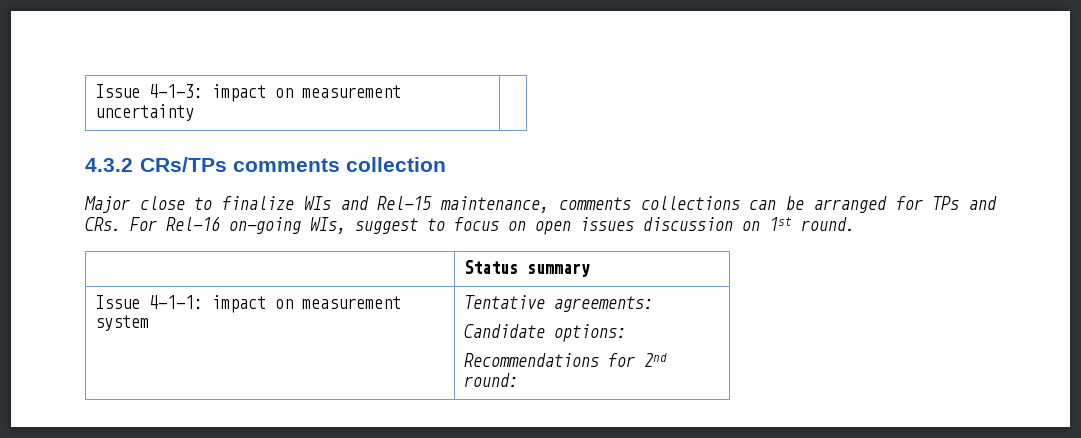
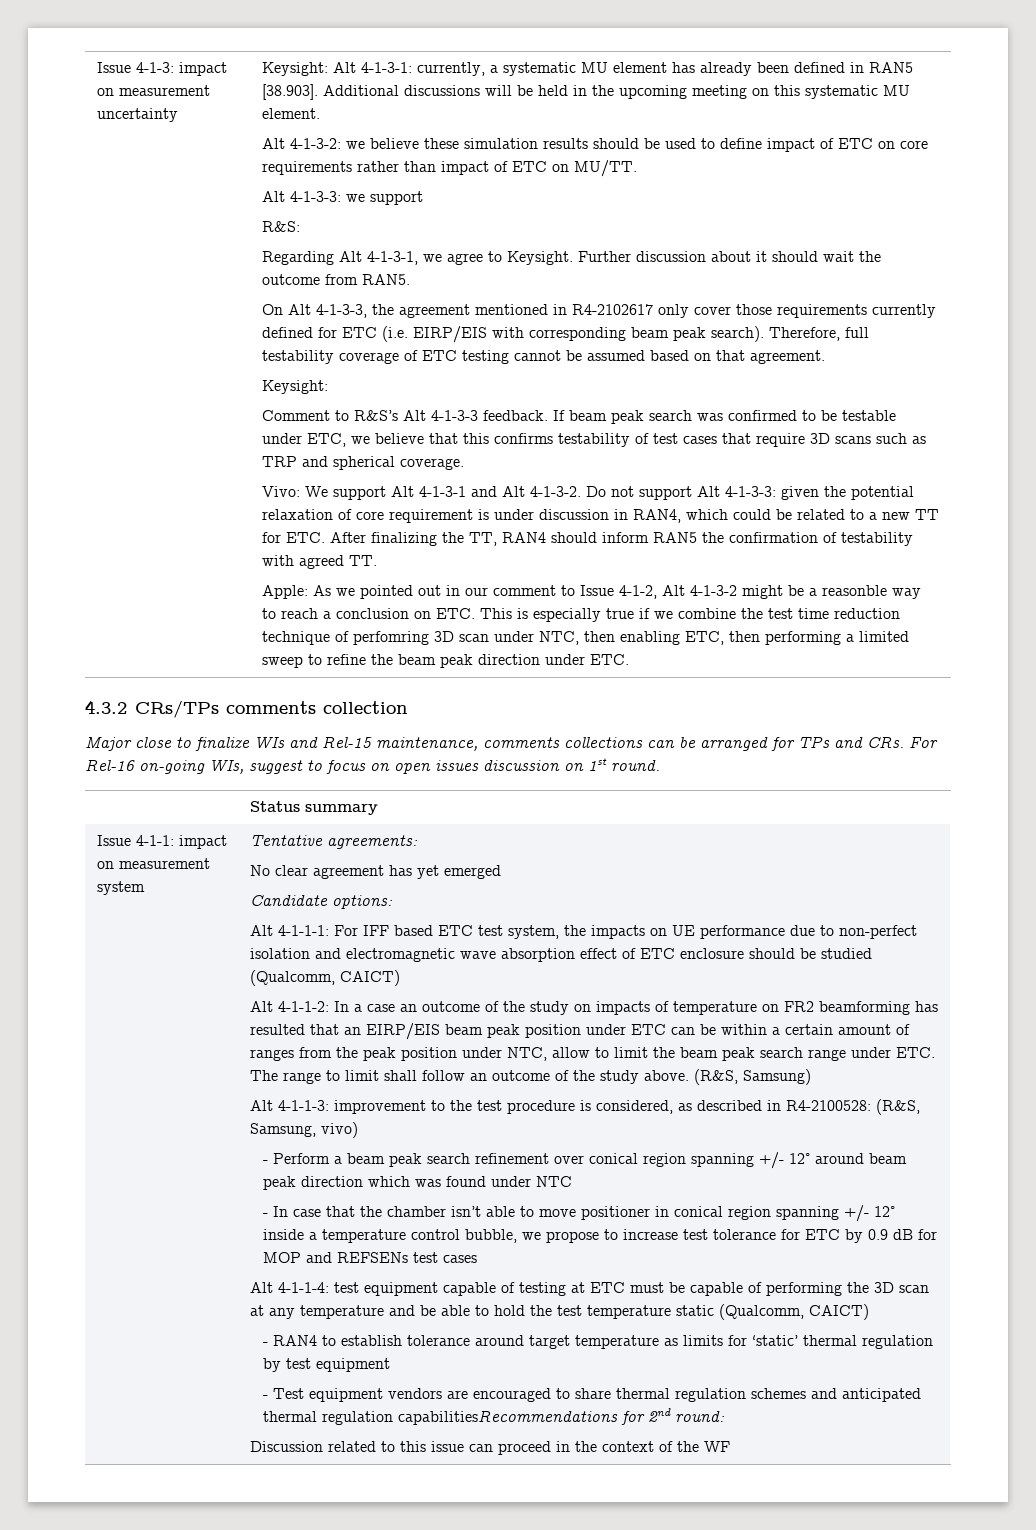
(195, 112) none -> [261,62,913,76] [261,84,910,100] [261,108,320,119] [261,138,928,152] [261,160,637,177] [261,191,423,205] [261,221,300,232] [261,251,881,265] [261,274,410,285] [261,304,936,318] [261,326,869,343] [261,350,825,364] [261,380,328,394] [261,410,896,424] [261,433,926,447] [261,456,464,470] [261,486,914,500] [261,509,939,523] [261,532,913,546] [261,555,377,569] [261,585,921,599] [261,608,900,622] [261,631,909,645] [261,654,629,668] Keysight: Alt 4-1-3-1: currently, a systematic MU element has already been defined in RAN5 [38.903]. Additional discussions will be held in the upcoming meeting on this systematic MU element. // Alt 4-1-3-2: we believe these simulation results should be used to define impact of ETC on core requirements rather than impact of ETC on MU/TT. // Alt 4-1-3-3: we support // R&S: // Regarding Alt 4-1-3-1, we agree to Keysight. Further discussion about it should wait the outcome from RAN5. // On Alt 4-1-3-3, the agreement mentioned in R4-2102617 only cover those requirements currently defined for ETC (i.e. EIRP/EIS with corresponding beam peak search). Therefore, full testability coverage of ETC testing cannot be assumed based on that agreement. // Keysight: // Comment to R&S’s Alt 4-1-3-3 feedback. If beam peak search was confirmed to be testable under ETC, we believe that this confirms testability of test cases that require 3D scans such as TRP and spherical coverage. // Vivo: We support Alt 4-1-3-1 and Alt 4-1-3-2. Do not support Alt 4-1-3-3: given the potential relaxation of core requirement is under discussion in RAN4, which could be related to a new TT for ETC. After finalizing the TT, RAN4 should inform RAN5 the confirmation of testability with agreed TT. // Apple: As we pointed out in our comment to Issue 4-1-2, Alt 4-1-3-2 might be a reasonble way to reach a conclusion on ETC. This is especially true if we combine the test time reduction technique of perfomring 3D scan under NTC, then enabling ETC, then performing a limited sweep to refine the beam peak direction under ETC.
[464,324,627,342] [464,353,668,367] [464,373,519,387] Candidate options: // Recommendations for 2nd round: -> [249,865,501,879] [249,895,393,909] [249,925,917,939] [249,948,872,962] [249,970,400,986] [249,1001,938,1015] [249,1023,910,1040] [249,1047,935,1061] [249,1069,811,1085] [249,1099,920,1115] [249,1122,358,1138] [263,1152,908,1169] [263,1176,573,1190] [263,1205,896,1222] [263,1229,938,1243] [263,1252,478,1263] [249,1282,929,1296] [249,1304,869,1320] [263,1335,934,1349] [263,1358,391,1372] [263,1388,922,1402] [263,1408,726,1425] [249,1441,730,1455] No clear agreement has yet emerged // Candidate options: // Alt 4-1-1-1: For IFF based ETC test system, the impacts on UE performance due to non-perfect isolation and electromagnetic wave absorption effect of ETC enclosure should be studied (Qualcomm, CAICT) // Alt 4-1-1-2: In a case an outcome of the study on impacts of temperature on FR2 beamforming has resulted that an EIRP/EIS beam peak position under ETC can be within a certain amount of ranges from the peak position under NTC, allow to limit the beam peak search range under ETC. The range to limit shall follow an outcome of the study above. (R&S, Samsung) // Alt 4-1-1-3: improvement to the test procedure is considered, as described in R4-2100528: (R&S, Samsung, vivo) // - Perform a beam peak search refinement over conical region spanning +/- 12° around beam peak direction which was found under NTC // - In case that the chamber isn’t able to move positioner in conical region spanning +/- 12° inside a temperature control bubble, we propose to increase test tolerance for ETC by 0.9 dB for MOP and REFSENs test cases // Alt 4-1-1-4: test equipment capable of testing at ETC must be capable of performing the 3D scan at any temperature and be able to hold the test temperature static (Qualcomm, CAICT) // - RAN4 to establish tolerance around target temperature as limits for ‘static’ thermal regulation by test equipment // - Test equipment vendors are encouraged to share thermal regulation schemes and anticipated thermal regulation capabilitiesRecommendations for 2nd round: // Discussion related to this issue can proceed in the context of the WF

